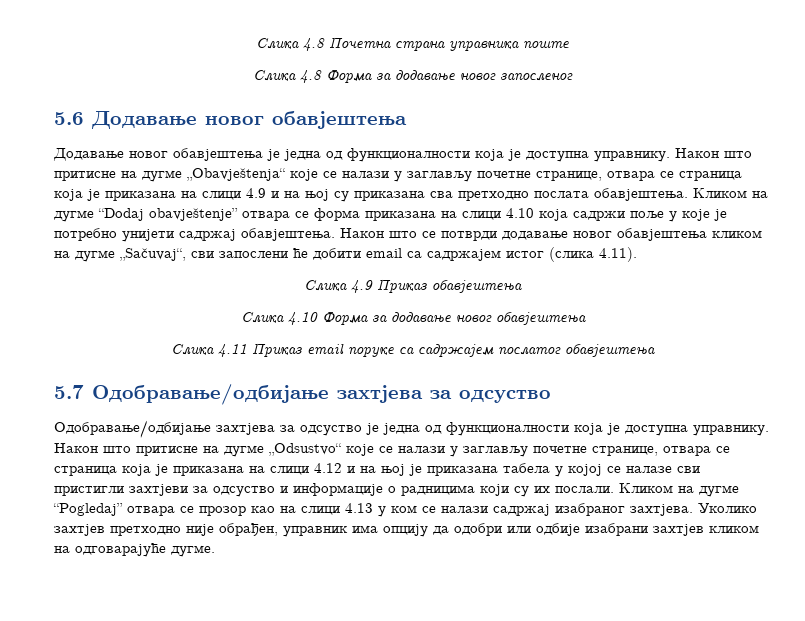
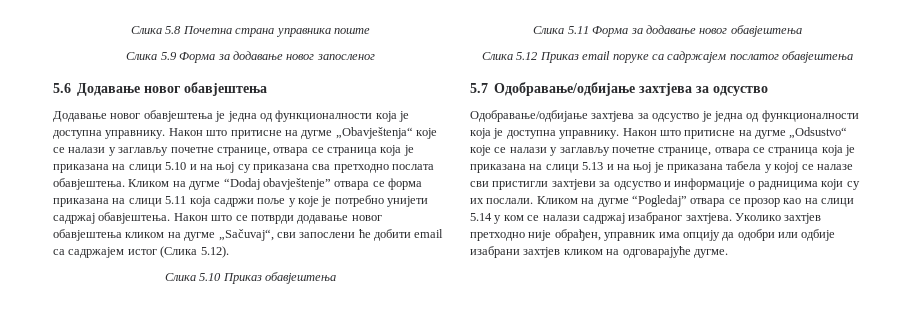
[256,38,325,51] Слика 4.8 -> [131,26,182,34] Слика 5.8
[300,70,322,83] 4.8 -> [160,52,177,60] 5.9
[246,188,266,198] 4.9 -> [165,162,187,170] 5.10
[506,208,534,218] 4.10 -> [165,196,187,204] 5.11
[549,247,637,262] [304,280,373,293] (слика 4.11). // Слика 4.9 -> [160,246,229,258] [164,273,222,281] (Слика 5.12). // Слика 5.10
[287,312,318,325] 4.10 -> [567,26,589,34] 5.11
[218,344,247,357] 4.11 -> [516,52,538,60] 5.12
[314,463,342,473] 4.12 -> [582,162,604,170] 5.13
[345,503,373,513] 4.13 -> [470,213,492,221] 5.14

